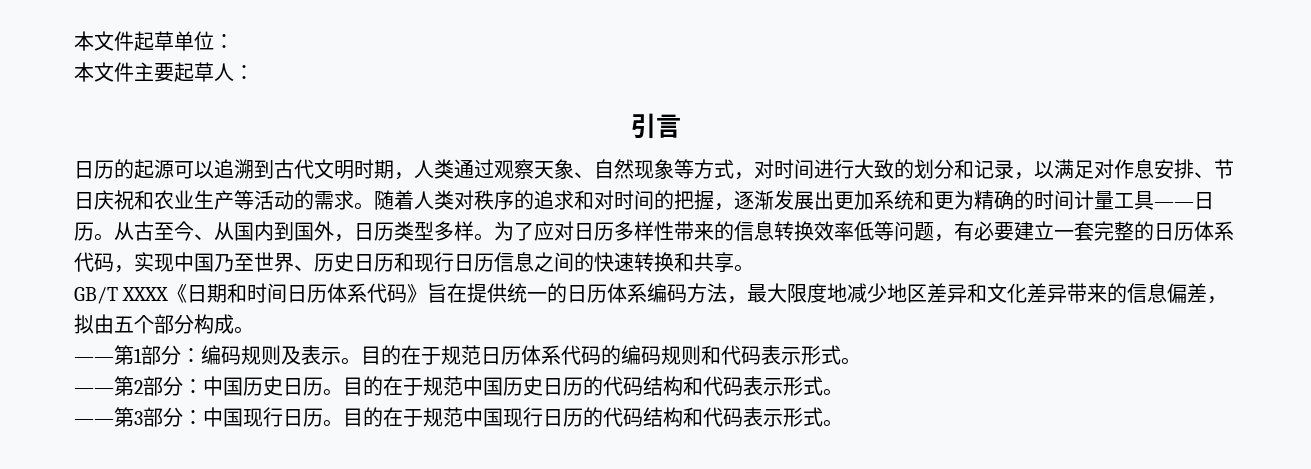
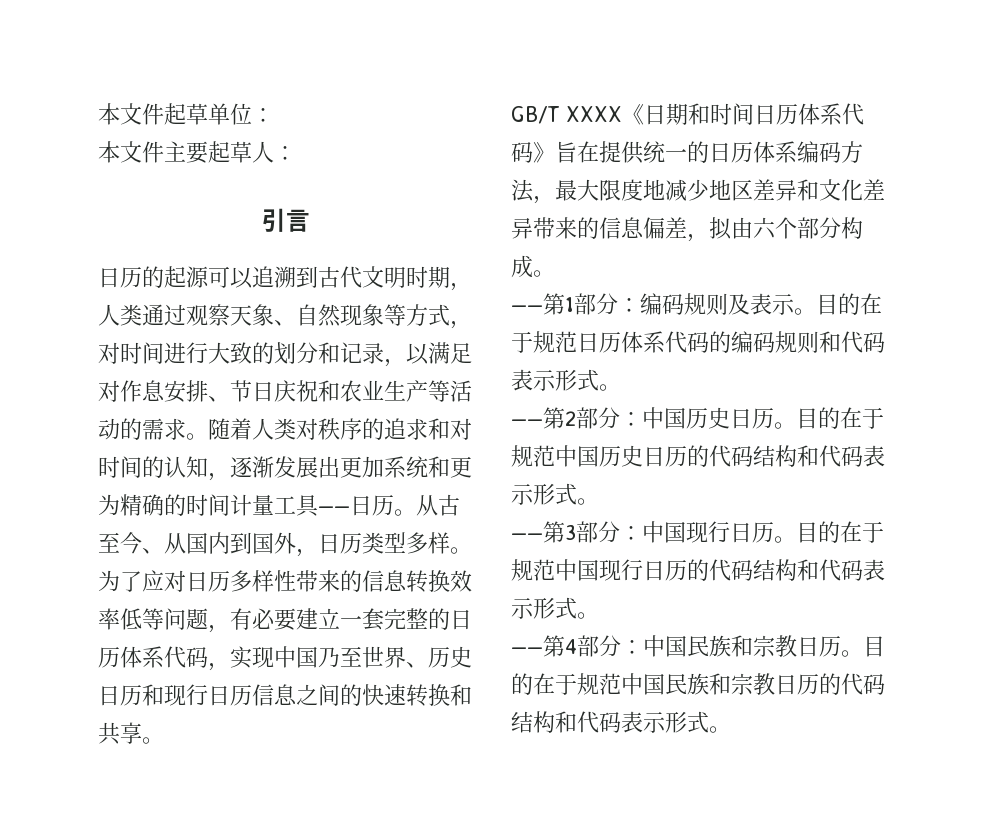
[674,190,714,210] 把握 -> [164,456,208,478] 认知
[114,316,134,333] 五 -> [753,217,776,239] 六
(843, 423) none -> [511,635,885,657] [511,673,885,695] [511,711,731,733] // ——第4部分：中国民族和宗教日历。目的在于规范中国民族和宗教日历的代码结构和代码表示形式。

